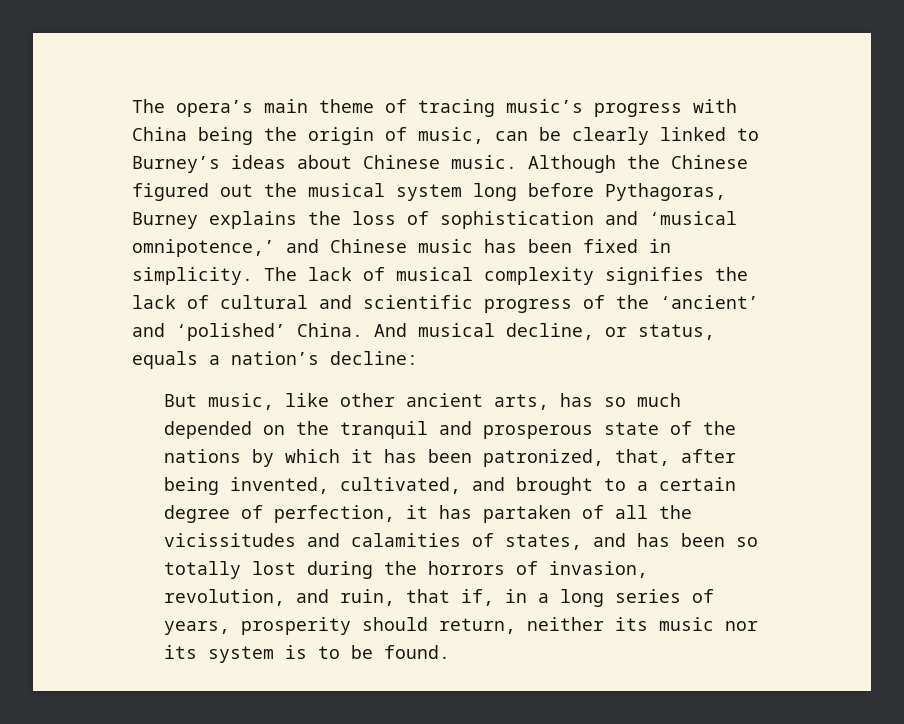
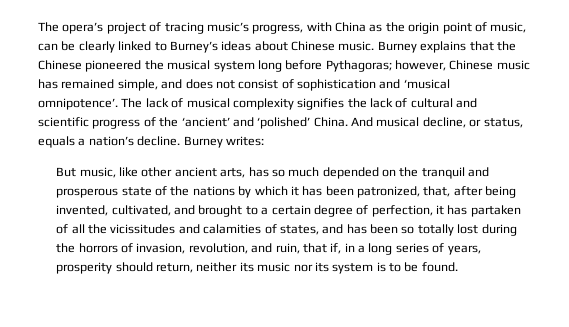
[264,99,374,113] main theme -> [106,22,146,34] project
[594,103,682,117] progress -> [252,24,304,34] progress,
[198,127,253,145] being -> [369,24,383,32] as
(374, 136) none -> [442,22,472,34] point
[528,155,748,173] [132,183,253,201] Although the Chinese figured out -> [377,41,516,53] [38,60,142,72] Burney explains that the Chinese pioneered
[605,183,726,201] [132,211,737,229] [132,239,671,257] [132,267,253,285] Pythagoras, Burney explains the loss of sophistication and ‘musical omnipotence,’ and Chinese music has been fixed in simplicity. -> [325,60,530,72] [38,79,450,91] [38,98,118,110] Pythagoras; however, Chinese music has remained simple, and does not consist of sophistication and ‘musical omnipotence’.
[330,351,418,365] decline: -> [137,136,264,148] decline. Burney writes:

